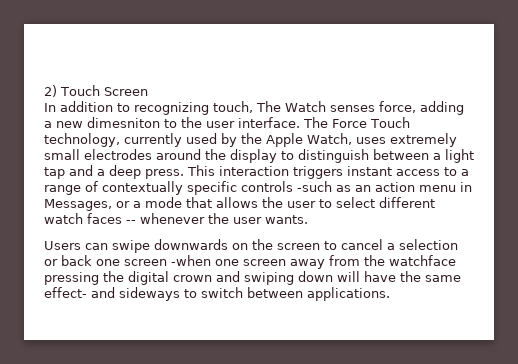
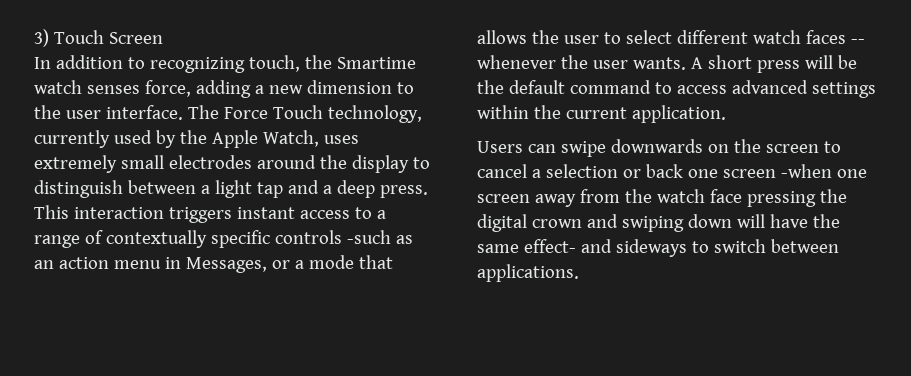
[44,85,57,97] 2) -> [34,29,49,47] 3)
[256,101,326,112] The Watch -> [304,55,416,69] [34,80,82,94] the Smartime watch
[87,117,160,128] dimesniton -> [306,80,392,94] dimension
(308, 219) none -> [690,55,857,73] [477,80,876,98] [477,105,726,123] A short press will be the default command to access advanced settings within the current application.
[389,255,456,266] watchface -> [656,189,742,203] watch face

